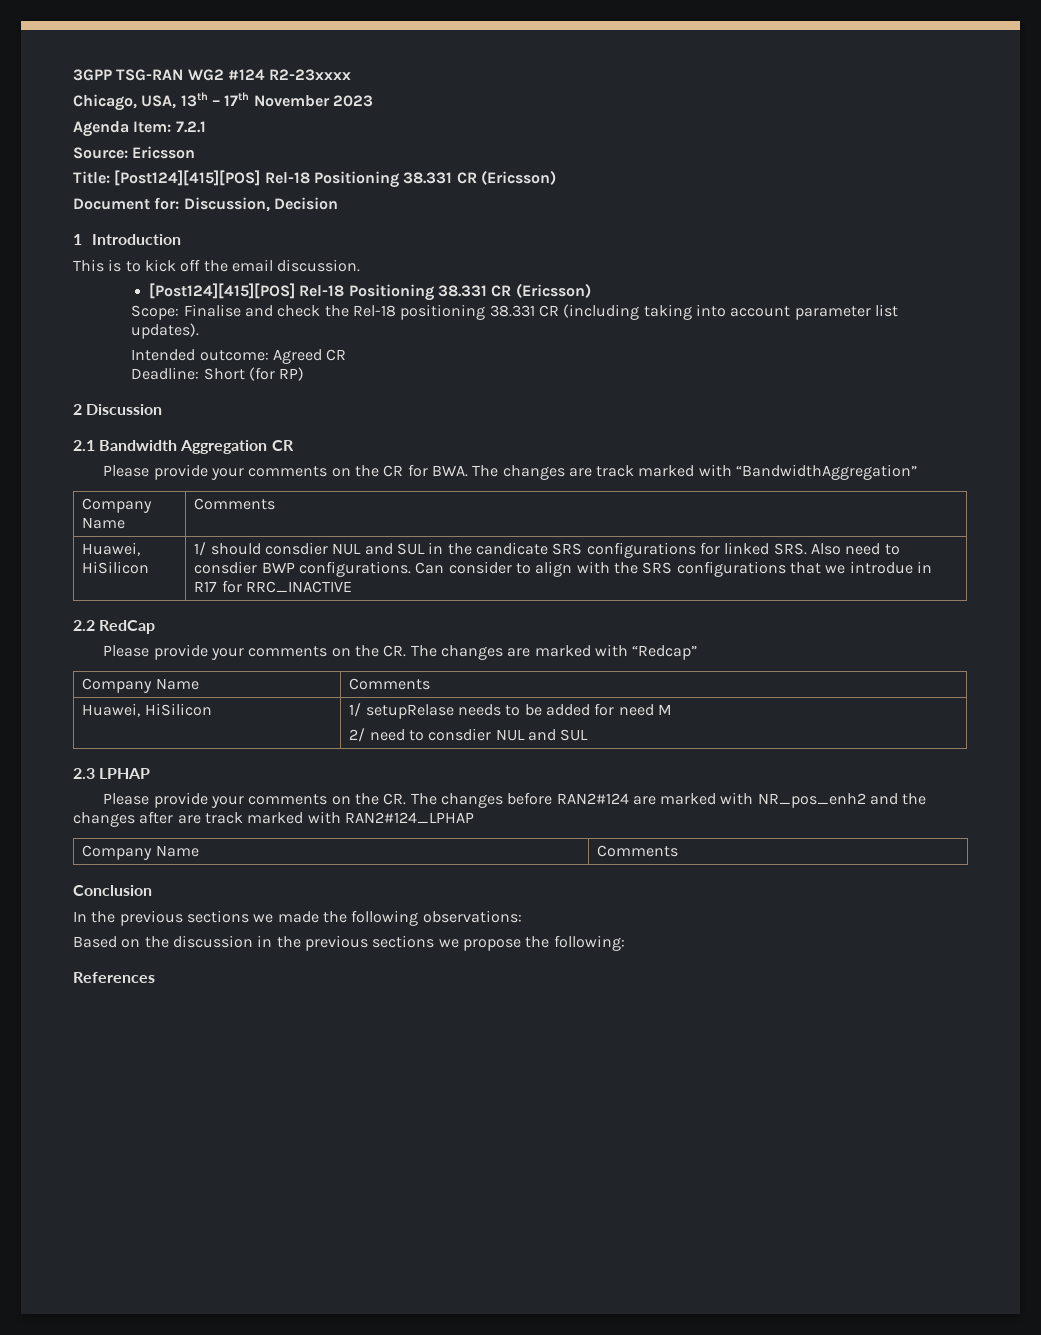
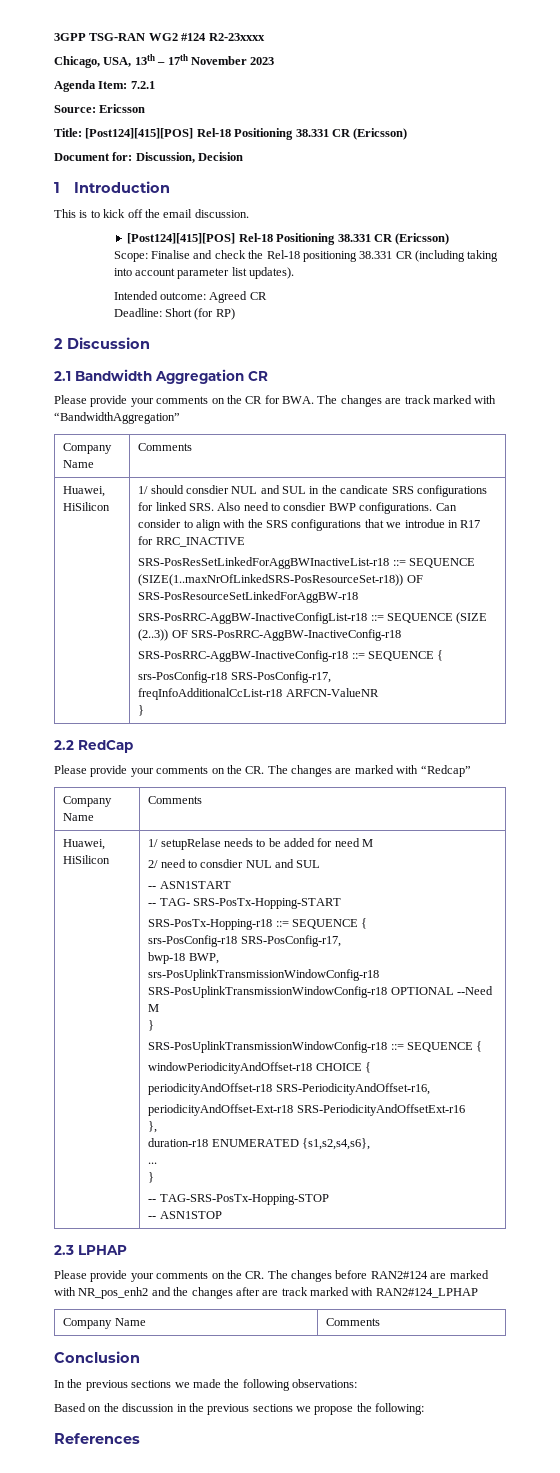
(353, 587) none -> [138,557,475,569] [138,574,423,586] [138,591,359,603] [138,612,488,624] [138,629,401,641] [138,650,444,662] [138,671,331,683] [138,688,379,700] [138,705,145,716] // SRS-PosResSetLinkedForAggBWInactiveList-r18 ::= SEQUENCE (SIZE(1..maxNrOfLinkedSRS-PosResourceSet-r18)) OF SRS-PosResourceSetLinkedForAggBW-r18 // SRS-PosRRC-AggBW-InactiveConfigList-r18 ::= SEQUENCE (SIZE (2..3)) OF SRS-PosRRC-AggBW-InactiveConfig-r18 // SRS-PosRRC-AggBW-InactiveConfig-r18 ::= SEQUENCE { // srs-PosConfig-r18 SRS-PosConfig-r17, // freqInfoAdditionalCcList-r18 ARFCN-ValueNR // }
(589, 735) none -> [148,881,231,889] [148,898,341,909] [148,918,368,930] [148,935,341,947] [148,952,219,964] [148,969,380,981] [148,986,493,998] [148,1004,160,1012] [148,1020,155,1031] [148,1041,483,1053] [148,1062,371,1074] [148,1083,430,1095] [148,1104,465,1116] [148,1121,158,1133] [148,1138,370,1150] [148,1162,158,1164] [148,1172,155,1183] [148,1194,329,1205] [148,1211,222,1219] // -- ASN1START // -- TAG- SRS-PosTx-Hopping-START // SRS-PosTx-Hopping-r18 ::= SEQUENCE { // srs-PosConfig-r18 SRS-PosConfig-r17, // bwp-18 BWP, // srs-PosUplinkTransmissionWindowConfig-r18 SRS-PosUplinkTransmissionWindowConfig-r18 OPTIONAL --Need M // } // SRS-PosUplinkTransmissionWindowConfig-r18 ::= SEQUENCE { // windowPeriodicityAndOffset-r18 CHOICE { // periodicityAndOffset-r18 SRS-PeriodicityAndOffset-r16, // periodicityAndOffset-Ext-r18 SRS-PeriodicityAndOffsetExt-r16 // }, // duration-r18 ENUMERATED {s1,s2,s4,s6}, // ... // } // -- TAG-SRS-PosTx-Hopping-STOP // -- ASN1STOP

